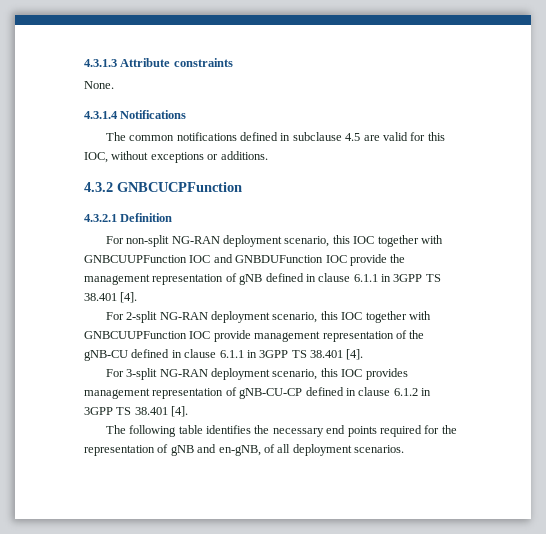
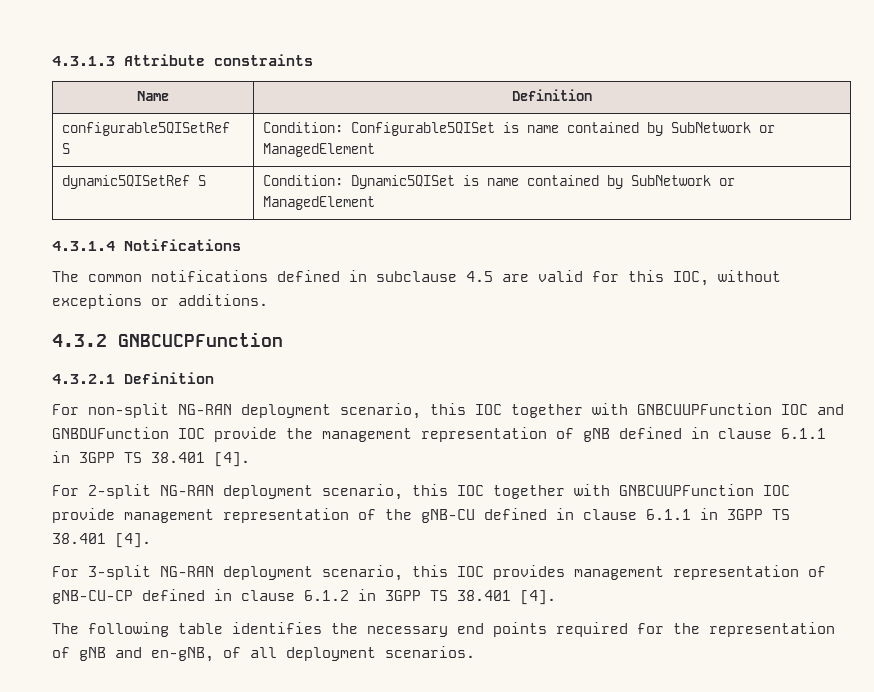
[84,81,114,89] // None. -> [137,91,169,101] [512,89,592,101] [62,122,231,136] [62,143,71,154] [263,122,776,136] [263,143,376,157] [62,175,207,189] [263,175,736,189] [263,196,376,210] // Name | Definition // configurable5QISetRef S | Condition: Configurable5QISet is name contained by SubNetwork or ManagedElement // dynamic5QISetRef S | Condition: Dynamic5QISet is name contained by SubNetwork or ManagedElement

